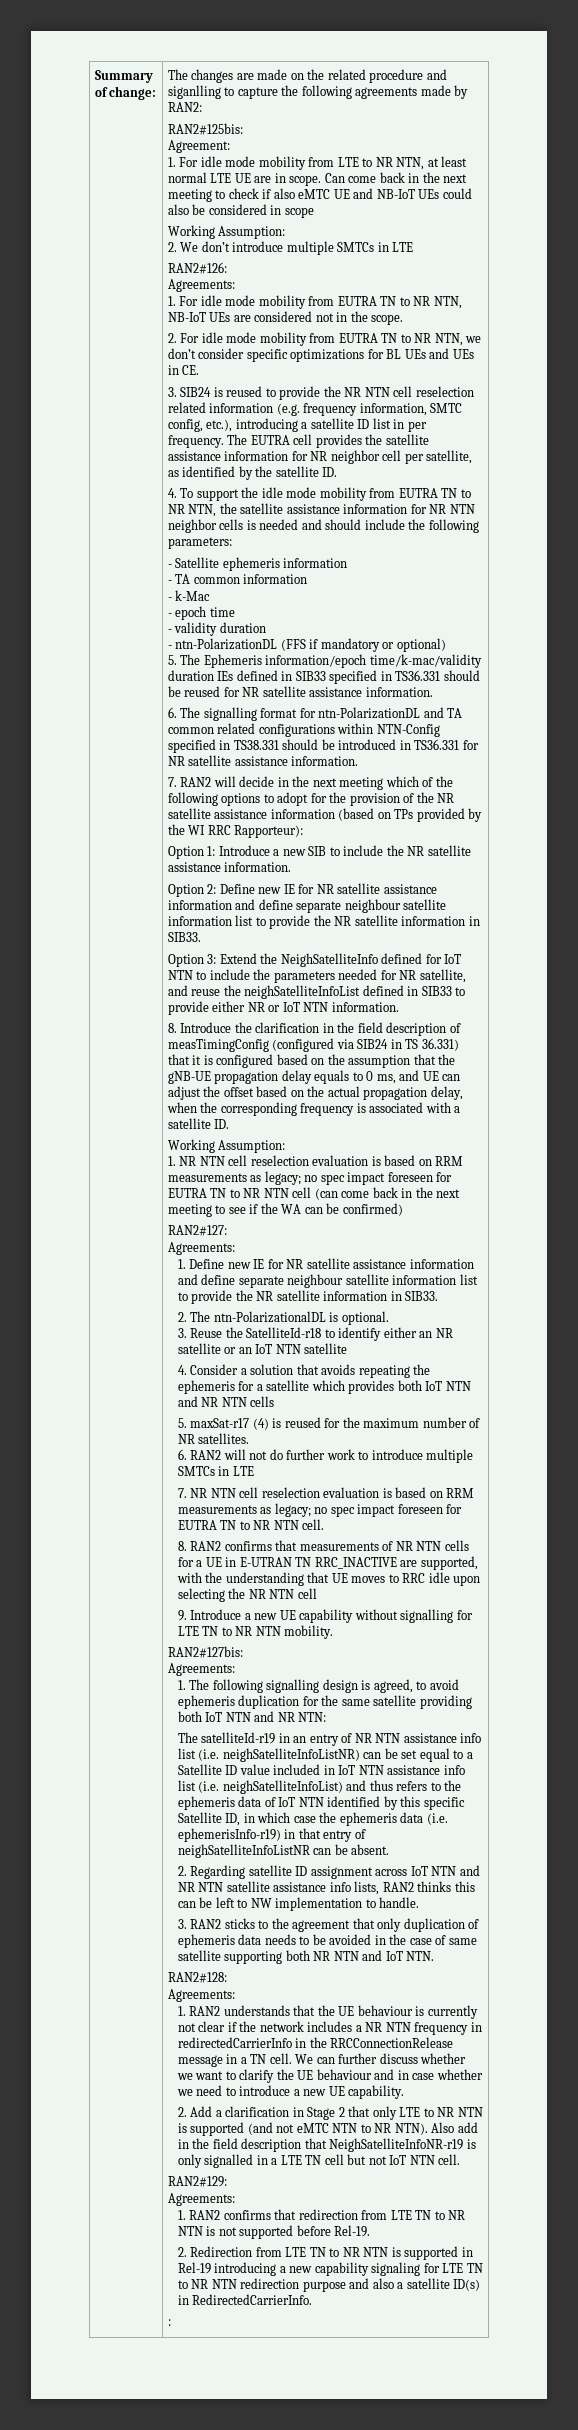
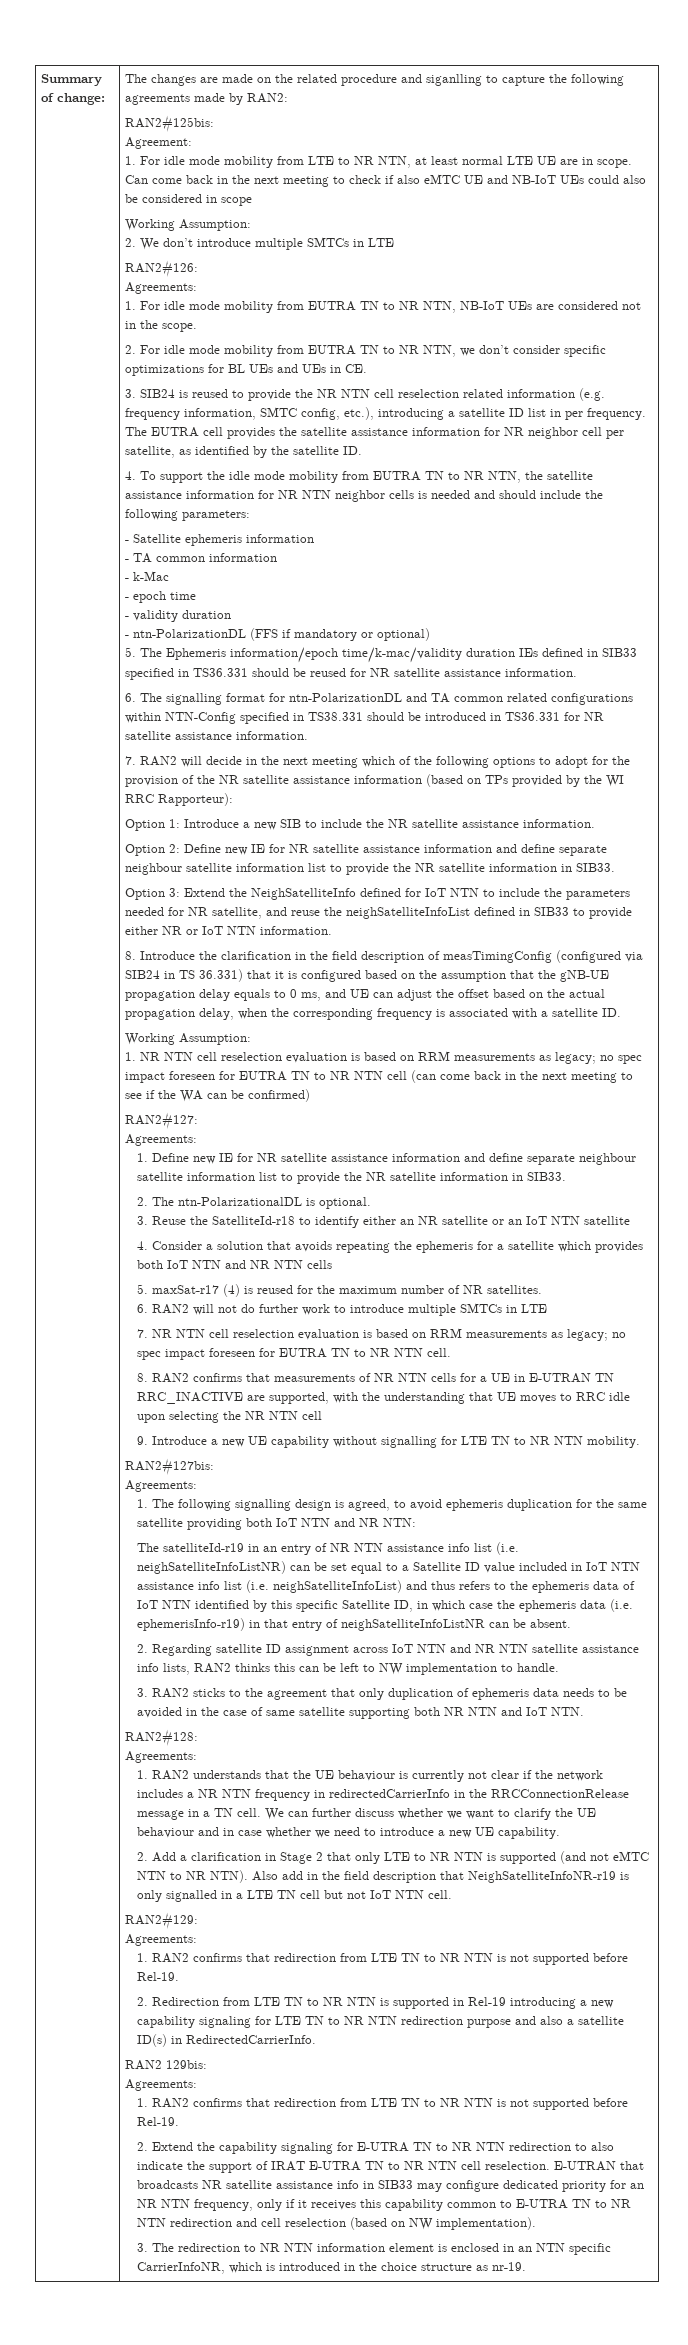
[167,2319,171,2326] : -> [125,2060,208,2070] [125,2079,198,2091] [137,2098,629,2110] [137,2117,180,2126] [137,2142,615,2154] [137,2161,645,2173] [137,2180,645,2192] [137,2199,632,2211] [137,2217,537,2230] [137,2243,612,2255] [137,2262,527,2274] RAN2 129bis: // Agreements: // 1. RAN2 confirms that redirection from LTE TN to NR NTN is not supported before Rel-19. // 2. Extend the capability signaling for E-UTRA TN to NR NTN redirection to also indicate the support of IRAT E-UTRA TN to NR NTN cell reselection. E-UTRAN that broadcasts NR satellite assistance info in SIB33 may configure dedicated priority for an NR NTN frequency, only if it receives this capability common to E-UTRA TN to NR NTN redirection and cell reselection (based on NW implementation). // 3. The redirection to NR NTN information element is enclosed in an NTN specific CarrierInfoNR, which is introduced in the choice structure as nr-19.

